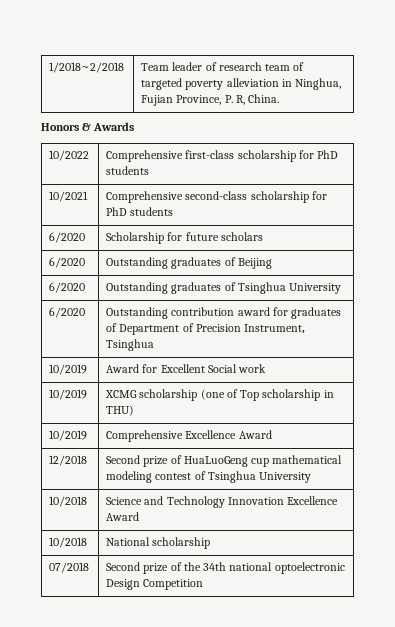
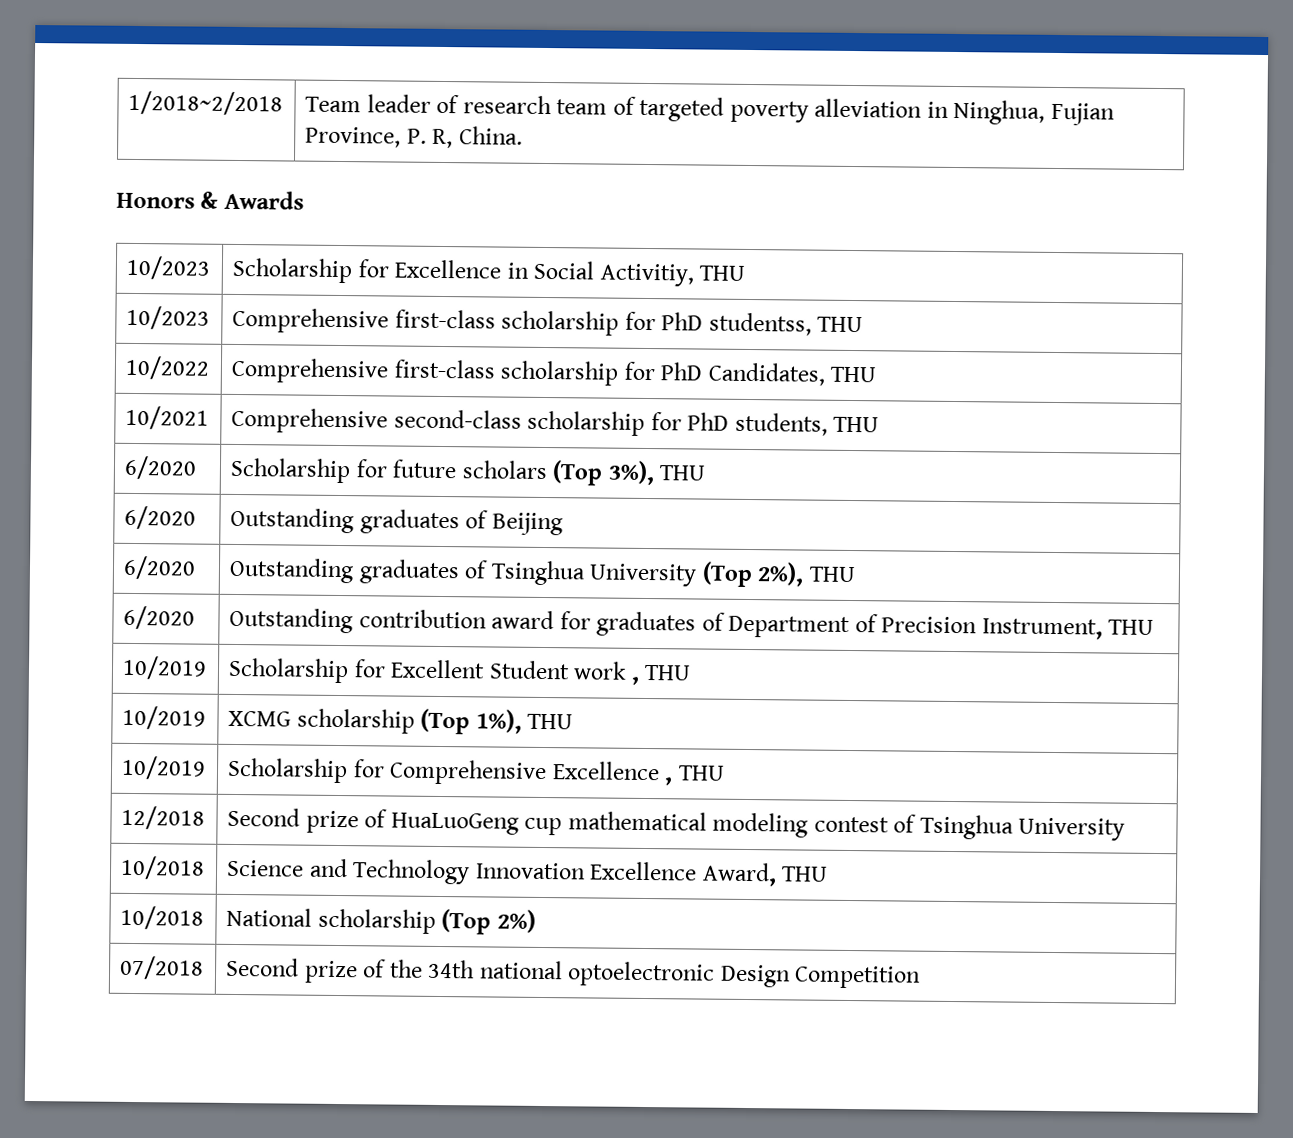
(135, 126) none -> [126,255,212,280] [232,257,746,287] [126,305,211,330] [232,307,864,336] // 10/2023 | Scholarship for Excellence in Social Activitiy, THU // 10/2023 | Comprehensive first-class scholarship for PhD studentss, THU
[106,166,150,175] students -> [707,362,877,386] Candidates, THU
[130,207,174,216] students -> [734,412,880,436] students, THU
(263, 236) none -> [552,460,707,486] (Top 3%), THU
(342, 288) none -> [701,561,856,588] (Top 2%), THU
[106,339,155,351] [49,364,88,375] [106,364,140,373] Tsinghua // 10/2019 | Award -> [1108,619,1155,635] [122,655,208,680] [228,657,350,684] THU // 10/2019 | Scholarship
[207,364,237,373] Social -> [488,660,570,680] Student
(267, 368) none -> [630,664,692,685] , THU
[200,389,334,401] [106,405,135,416] [49,430,88,441] [106,430,272,442] (one of Top scholarship in THU) // 10/2019 | Comprehensive Excellence Award -> [420,708,574,735] [121,755,207,780] [227,757,725,786] (Top 1%), THU // 10/2019 | Scholarship for Comprehensive Excellence , THU
[106,512,140,521] Award -> [701,862,829,887] Award, THU
(211, 543) none -> [441,909,536,935] (Top 2%)

